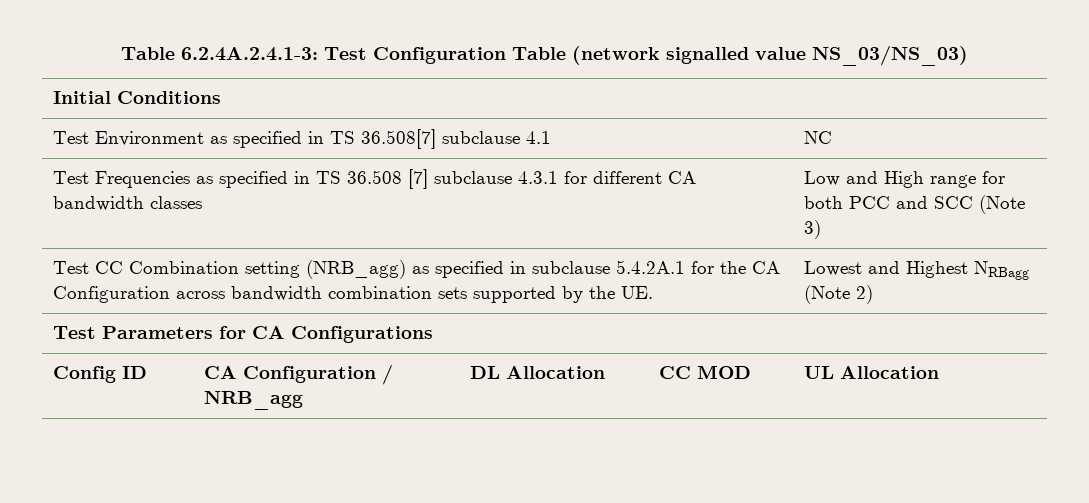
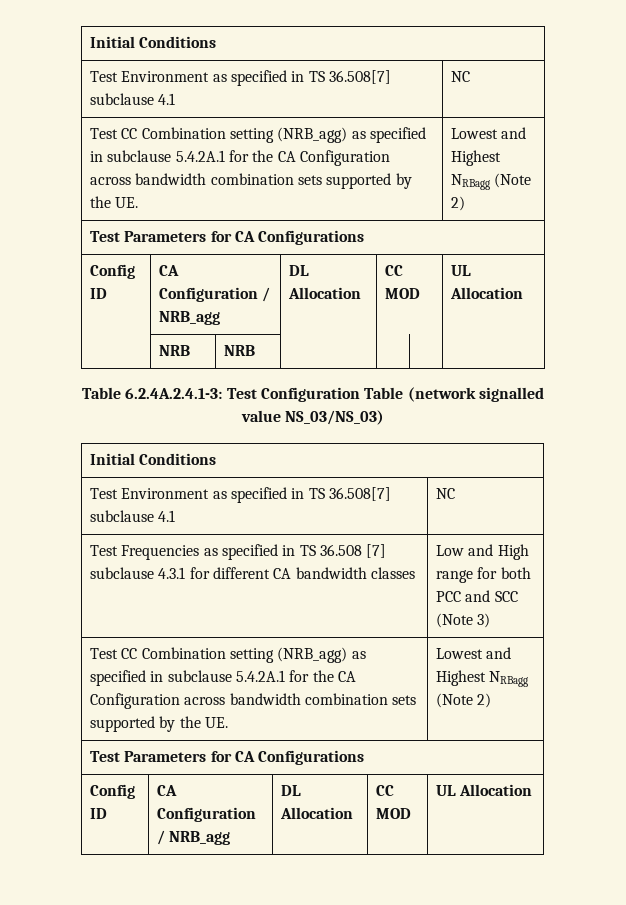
(121, 53) none -> [90,36,217,48] [90,70,391,86] [90,93,176,105] [451,71,471,82] [90,127,426,143] [90,150,390,166] [90,173,412,189] [90,196,139,208] [451,127,527,139] [451,150,502,166] [451,173,532,190] [451,196,466,211] [90,230,365,245] [90,264,136,279] [90,288,108,299] [159,265,180,276] [159,287,271,302] [159,311,221,325] [289,265,310,276] [288,287,362,299] [385,265,404,276] [385,288,421,299] [451,265,472,276] [450,287,524,299] [159,345,191,356] [224,345,256,356] Initial Conditions // Test Environment as specified in TS 36.508[7] subclause 4.1 | NC // Test CC Combination setting (NRB_agg) as specified in subclause 5.4.2A.1 for the CA Configuration across bandwidth combination sets supported by the UE. | Lowest and Highest NRBagg (Note 2) // Test Parameters for CA Configurations // Config ID | CA Configuration / NRB_agg | DL Allocation | CC MOD | UL Allocation // | NRB | NRB | | | | //

